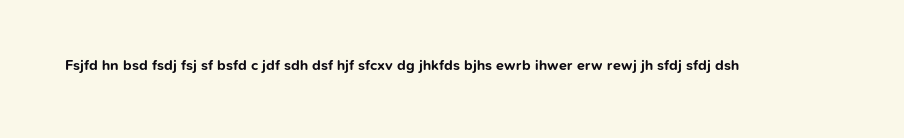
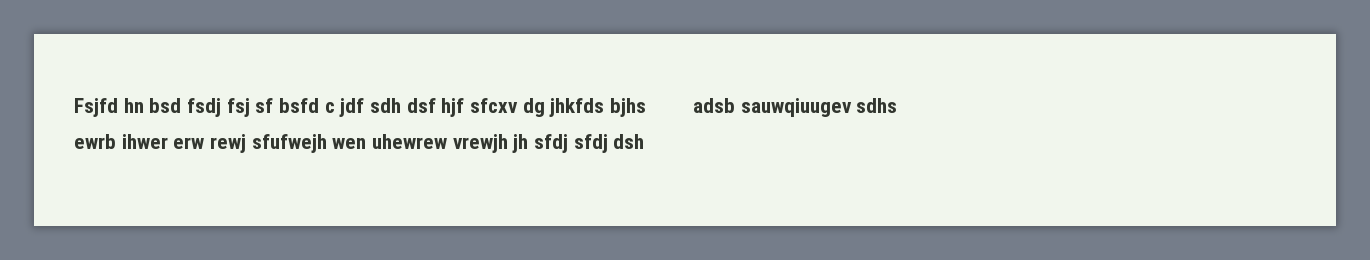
(637, 66) none -> [251,134,508,153] sfufwejh wen uhewrew vrewjh
(739, 65) none -> [693,98,898,117] adsb sauwqiuugev sdhs

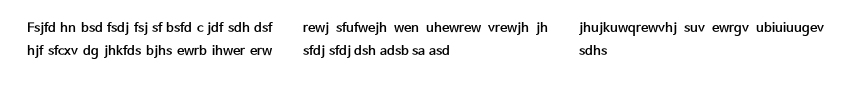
[740,98,852,117] sauwqiuugev -> [412,45,450,55] [579,22,824,36] sa asd jhujkuwqrewvhj suv ewrgv ubiuiuugev

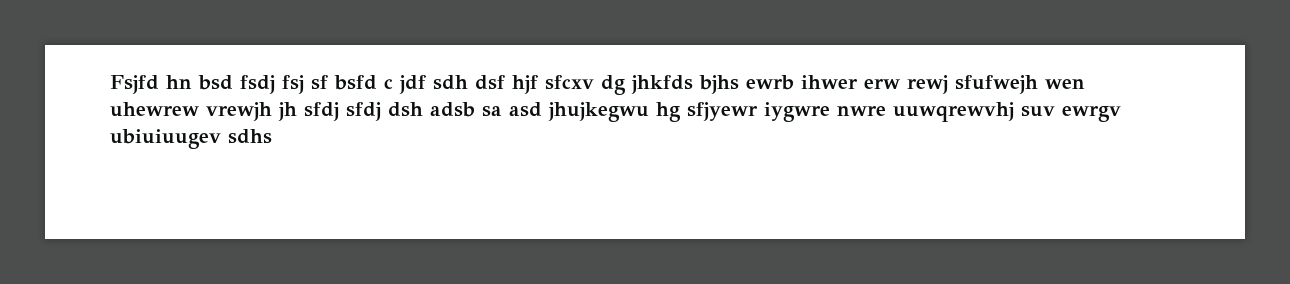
[579,22,677,36] jhujkuwqrewvhj -> [548,102,1014,122] jhujkegwu hg sfjyewr iygwre nwre uuwqrewvhj

